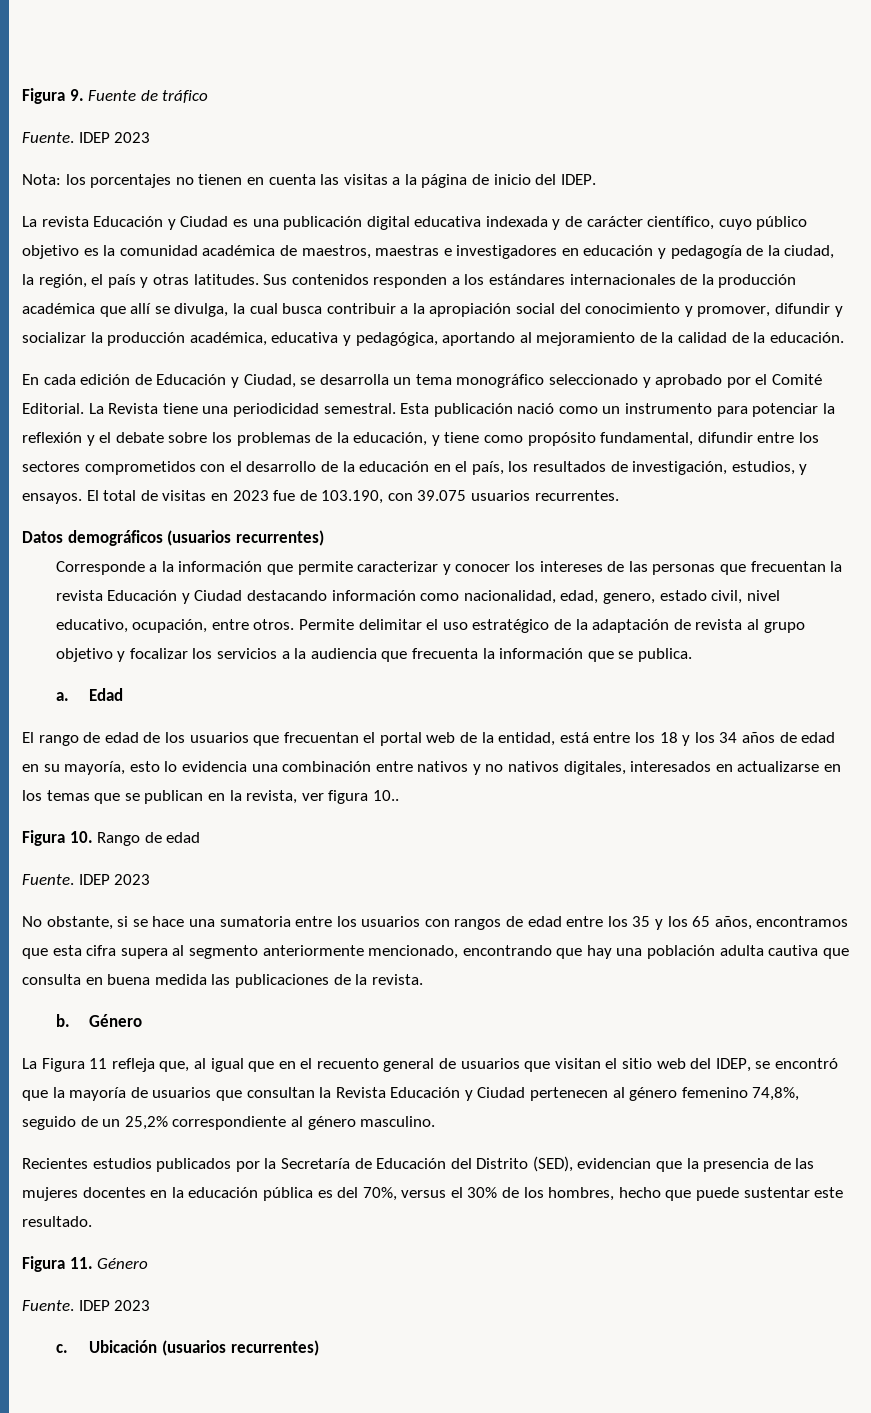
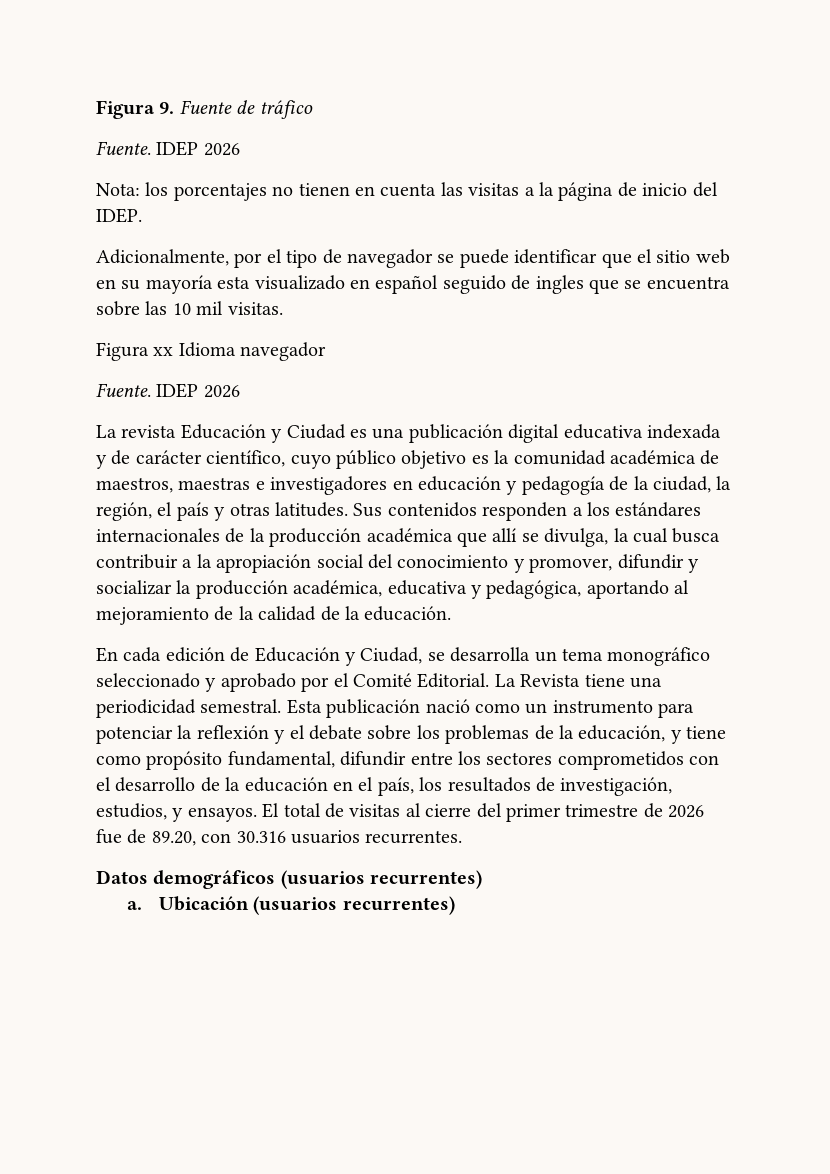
[114,132,151,143] 2023 -> [203,143,240,156] 2026
(596, 179) none -> [96,249,730,268] [96,275,730,294] [96,301,283,316] [96,342,327,361] [96,383,240,398] // Adicionalmente, por el tipo de navegador se puede identificar que el sitio web en su mayoría esta visualizado en español seguido de ingles que se encuentra sobre las 10 mil visitas. // Figura xx Idioma navegador // Fuente. IDEP 2026
[210,490,467,504] en 2023 fue de 103.190, con 39.075 -> [405,803,705,822] [96,829,286,846] al cierre del primer trimestre de 2026 fue de 89.20, con 30.316
[55,561,843,575] [55,590,780,604] [55,619,805,633] [55,648,692,662] [55,688,124,701] [22,732,836,746] [22,761,842,775] [22,790,399,804] [22,830,201,846] [22,874,151,885] [22,916,849,930] [22,945,849,959] [22,974,423,988] [55,1014,143,1027] [22,1058,838,1072] [22,1087,800,1101] [22,1116,436,1130] [22,1156,815,1172] [22,1187,844,1201] [22,1216,92,1227] [22,1256,149,1272] [22,1300,151,1311] [55,1344,68,1353] Corresponde a la información que permite caracterizar y conocer los intereses de las personas que frecuentan la revista Educación y Ciudad destacando información como nacionalidad, edad, genero, estado civil, nivel educativo, ocupación, entre otros. Permite delimitar el uso estratégico de la adaptación de revista al grupo objetivo y focalizar los servicios a la audiencia que frecuenta la información que se publica. // a. Edad // El rango de edad de los usuarios que frecuentan el portal web de la entidad, está entre los 18 y los 34 años de edad en su mayoría, esto lo evidencia una combinación entre nativos y no nativos digitales, interesados en actualizarse en los temas que se publican en la revista, ver figura 10.. // Figura 10. Rango de edad // Fuente. IDEP 2023 // No obstante, si se hace una sumatoria entre los usuarios con rangos de edad entre los 35 y los 65 años, encontramos que esta cifra supera al segmento anteriormente mencionado, encontrando que hay una población adulta cautiva que consulta en buena medida las publicaciones de la revista. // b. Género // La Figura 11 refleja que, al igual que en el recuento general de usuarios que visitan el sitio web del IDEP, se encontró que la mayoría de usuarios que consultan la Revista Educación y Ciudad pertenecen al género femenino 74,8%, seguido de un 25,2% correspondiente al género masculino. // Recientes estudios publicados por la Secretaría de Educación del Distrito (SED), evidencian que la presencia de las mujeres docentes en la educación pública es del 70%, versus el 30% de los hombres, hecho que puede sustentar este resultado. // Figura 11. Género // Fuente. IDEP 2023 // c. -> [127,901,143,910] a.

